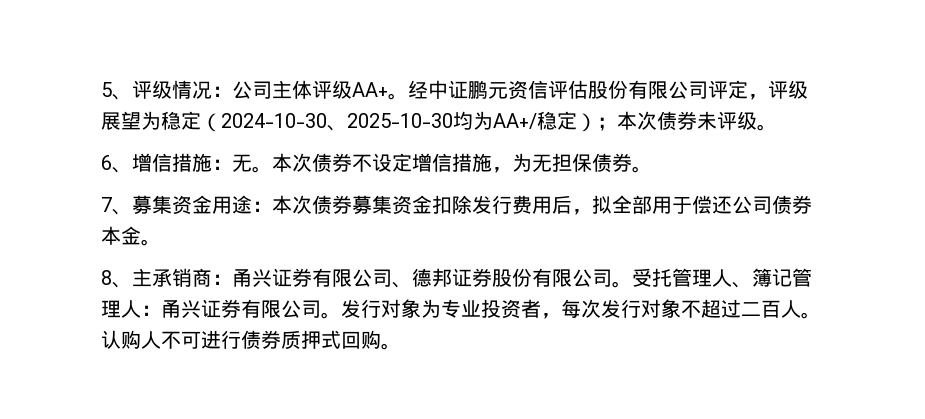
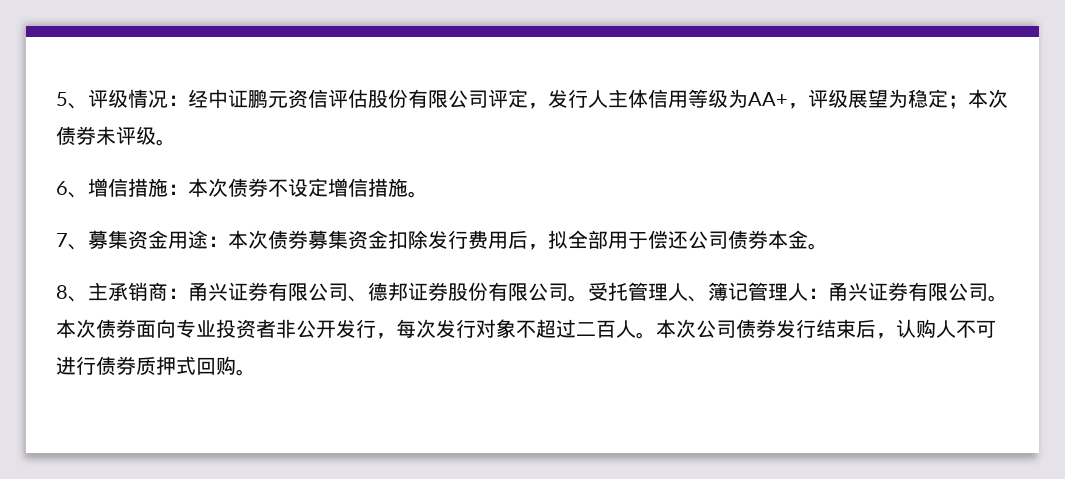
[232,80,408,100] 公司主体评级AA+。 -> (188, 100) none
[768,80,808,99] [101,111,597,132] 评级展望为稳定（2024-10-30、2025-10-30均为AA+/稳定） -> [548,89,948,109] 发行人主体信用等级为AA+，评级展望为稳定
[232,154,272,173] 无。 -> (188, 189) none
[492,153,632,173] ，为无担保债券 -> (408, 187) none
[341,299,541,319] 发行对象为专业投资者 -> [56,319,376,339] 本次债券面向专业投资者非公开发行
(821, 315) none -> [656,319,896,339] 本次公司债券发行结束后，

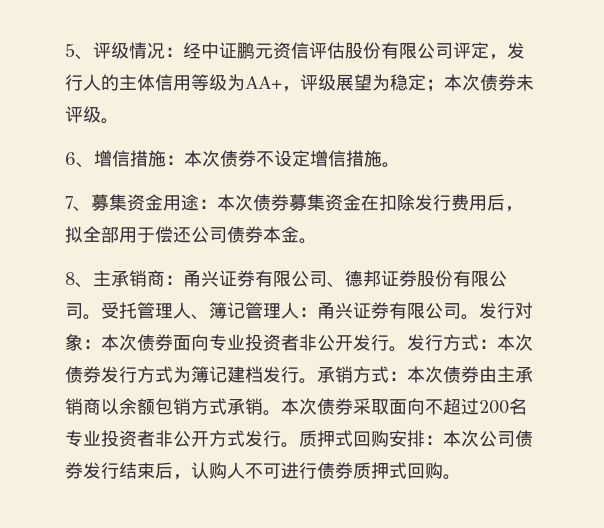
(608, 99) none -> [101,74,119,91] 的
(388, 239) none -> [361,194,379,211] 在
(1008, 298) none -> [479,302,533,319] [65,334,101,351] 发行对象：
[376,319,656,339] ，每次发行对象不超过二百人。 -> [389,334,533,352] [65,366,533,384] [65,398,527,416] [65,430,443,448] 。发行方式：本次债券发行方式为簿记建档发行。承销方式：本次债券由主承销商以余额包销方式承销。本次债券采取面向不超过200名专业投资者非公开方式发行。质押式回购安排：

